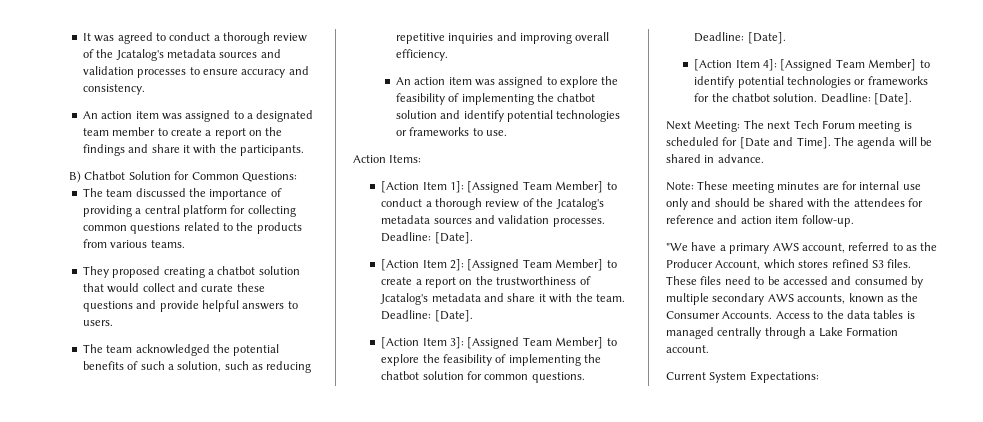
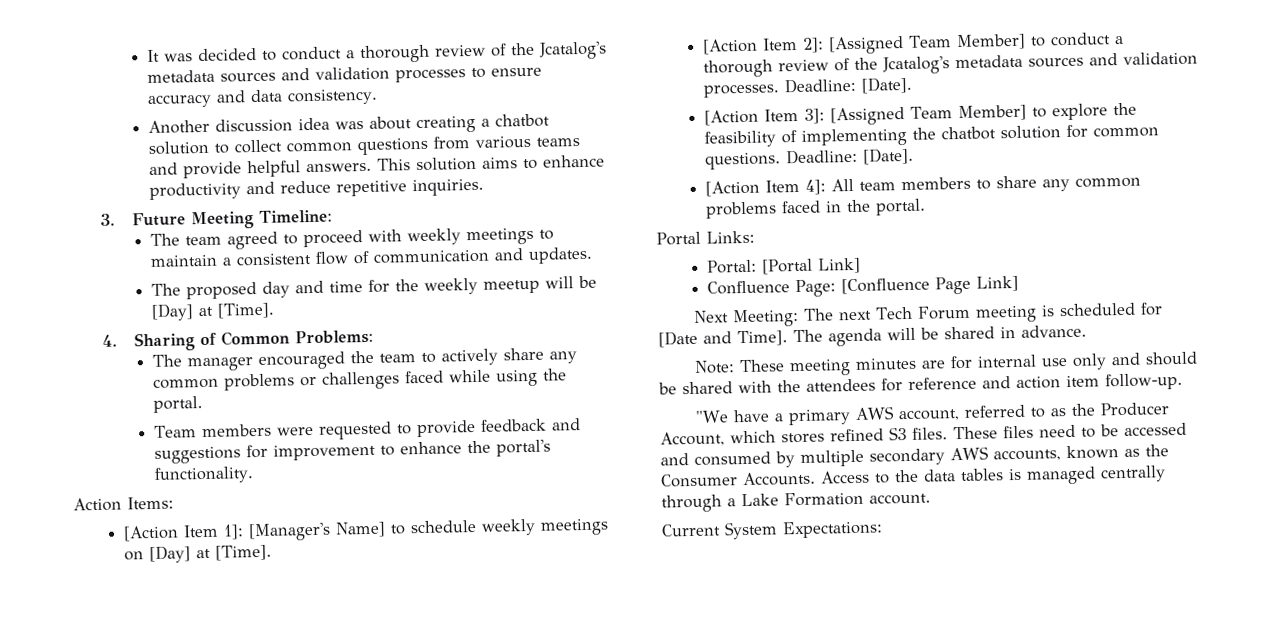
[117,32,153,44] agreed -> [197,47,257,62] decided
(309, 70) none -> [249,89,283,103] data
[82,110,314,122] [82,127,283,139] [82,144,305,156] [69,171,297,183] [82,188,282,200] [82,205,296,217] [82,222,302,234] [82,239,185,248] [82,266,300,278] [82,283,265,293] [82,300,298,312] [82,320,113,326] [82,344,280,356] [82,361,312,373] [395,32,610,44] [395,49,448,61] [395,76,619,88] [395,93,596,105] [395,110,621,122] [395,127,507,137] An action item was assigned to a designated team member to create a report on the findings and share it with the participants. // B) Chatbot Solution for Common Questions: // The team discussed the importance of providing a central platform for collecting common questions related to the products from various teams. // They proposed creating a chatbot solution that would collect and curate these questions and provide helpful answers to users. // The team acknowledged the potential benefits of such a solution, such as reducing repetitive inquiries and improving overall efficiency. // An action item was assigned to explore the feasibility of implementing the chatbot solution and identify potential technologies or frameworks to use. -> [147,113,550,135] [147,135,580,156] [148,154,605,179] [148,178,484,200] [99,209,333,230] [149,227,554,250] [149,246,593,267] [150,275,597,300] [150,302,275,321] [101,329,374,352] [151,347,577,372] [152,368,567,391] [152,396,203,413] [153,418,581,440] [153,439,551,464] [153,466,254,484] Another discussion idea was about creating a chatbot solution to collect common questions from various teams and provide helpful answers. This solution aims to enhance productivity and reduce repetitive inquiries. // 3. Future Meeting Timeline: // The team agreed to proceed with weekly meetings to maintain a consistent flow of communication and updates. // The proposed day and time for the weekly meetup will be [Day] at [Time]. // 4. Sharing of Common Problems: // The manager encouraged the team to actively share any common problems or challenges faced while using the portal. // Team members were requested to provide feedback and suggestions for improvement to enhance the portal's functionality.
(465, 187) none -> [247,518,609,542] [123,544,272,564] [701,37,824,55] [Manager's Name] to schedule weekly meetings on [Day] at [Time]. // [Action Item 2]:
[381,259,617,271] [381,276,591,288] [380,293,625,305] [381,310,473,322] // [Action Item 2]: [Assigned Team Member] to create a report on the trustworthiness of Jcatalog's metadata and share it with the team. Deadline: [Date]. -> (912, 85) none
[780,59,930,71] [694,76,928,88] [694,93,913,105] [Assigned Team Member] to identify potential technologies or frameworks for the chatbot solution. Deadline: [Date]. -> [830,175,1141,192] [704,198,926,219] [656,230,755,246] [706,257,861,275] [706,275,1019,298] All team members to share any common problems faced in the portal. // Portal Links: // Portal: [Portal Link] // Confluence Page: [Confluence Page Link]

